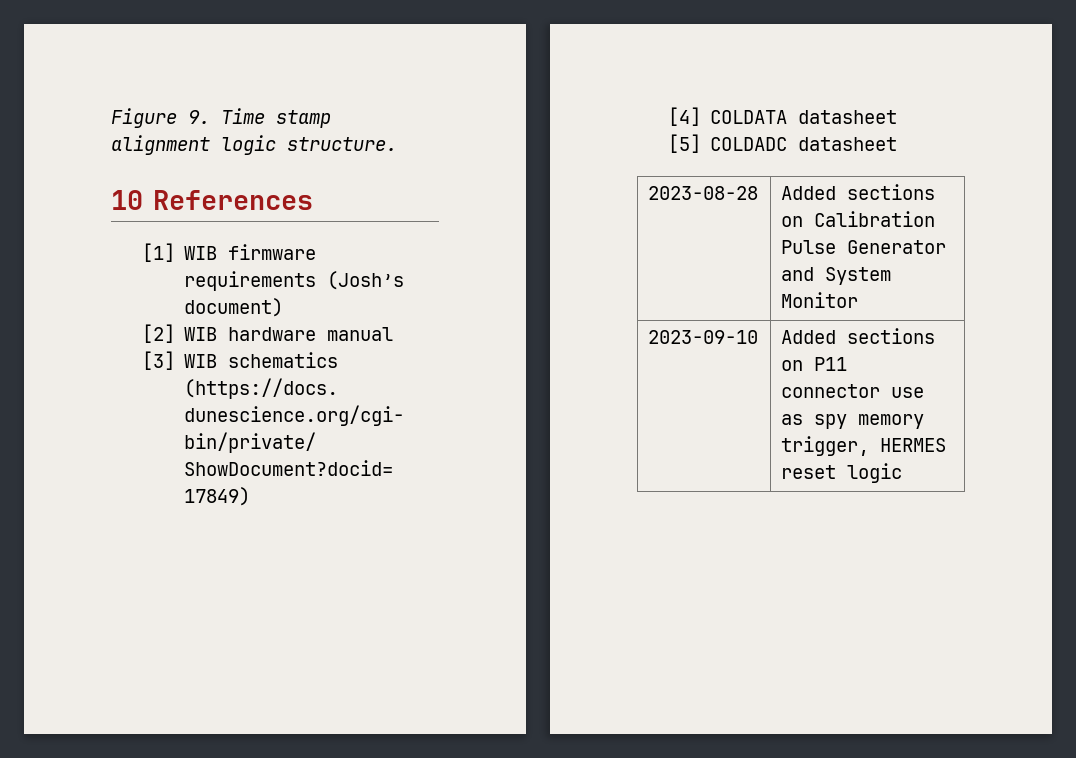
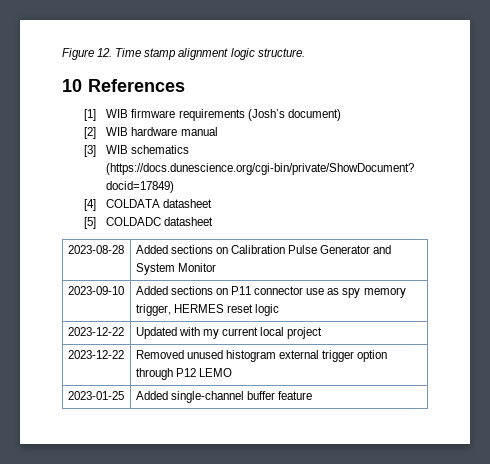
[188,110,210,124] 9. -> [97,48,113,57] 12.
(903, 473) none -> [67,327,124,336] [135,327,323,339] [67,350,124,359] [135,350,388,362] [135,368,232,380] [67,391,124,400] [135,391,313,403] // 2023-12-22 | Updated with my current local project // 2023-12-22 | Removed unused histogram external trigger option through P12 LEMO // 2023-01-25 | Added single-channel buffer feature

